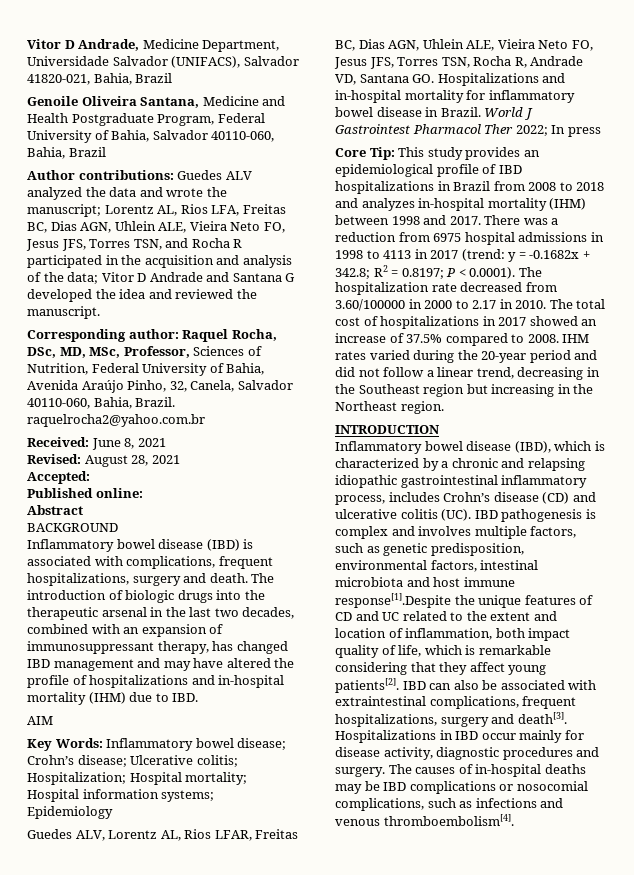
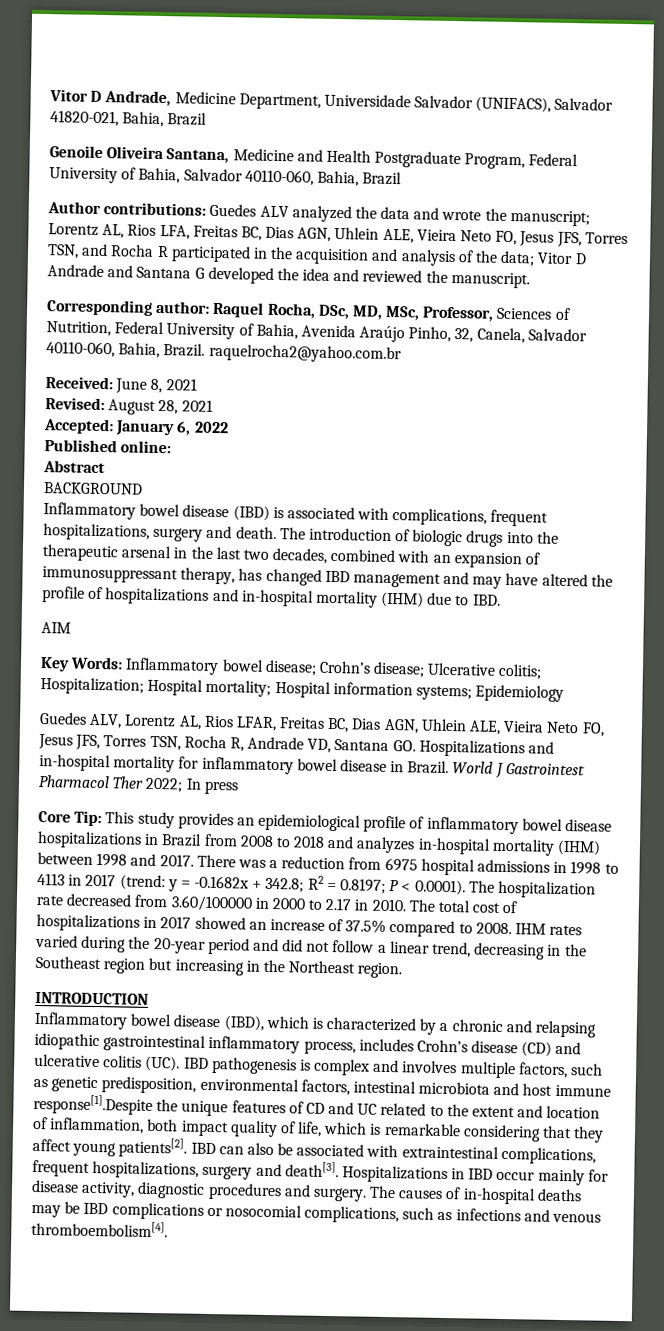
(90, 477) none -> [115,420,229,437] January 6, 2022
[498,165,522,174] IBD -> [426,816,613,835] inflammatory bowel disease

